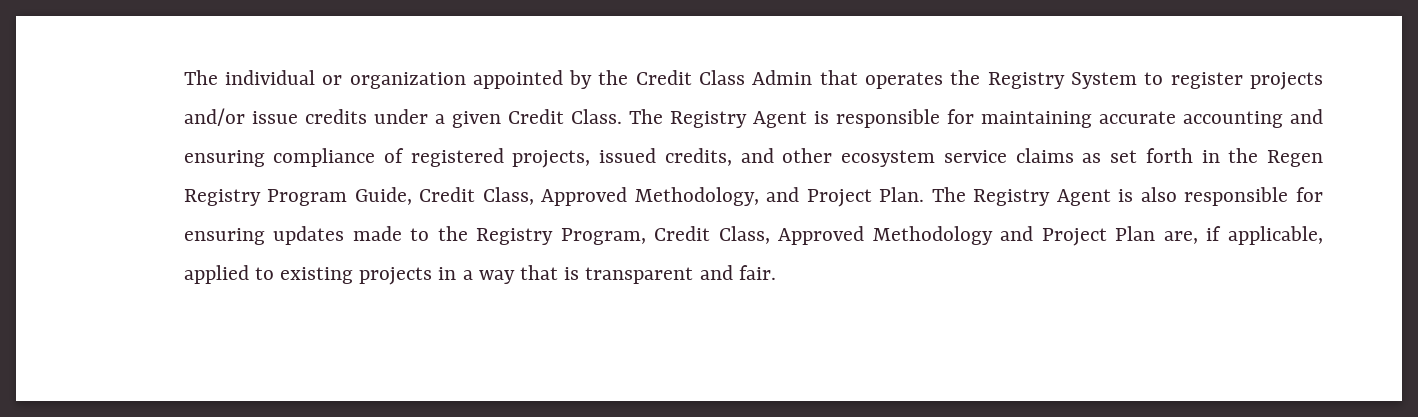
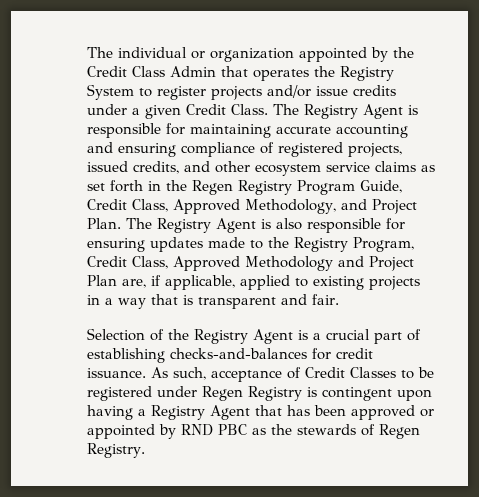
(776, 272) none -> [87,328,422,344] [87,348,374,363] [87,367,435,382] [87,386,433,401] [87,405,435,420] [87,424,421,439] [87,443,146,458] // Selection of the Registry Agent is a crucial part of establishing checks-and-balances for credit issuance. As such, acceptance of Credit Classes to be registered under Regen Registry is contingent upon having a Registry Agent that has been approved or appointed by RND PBC as the stewards of Regen Registry.

